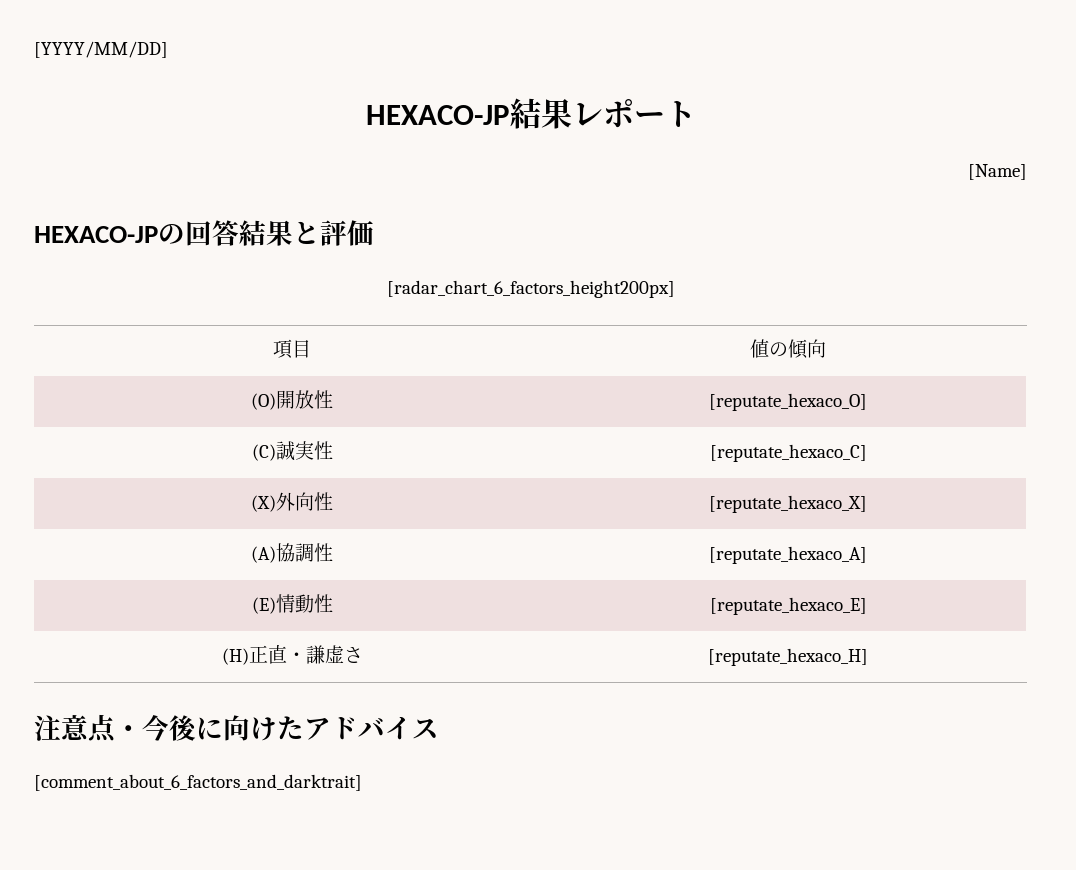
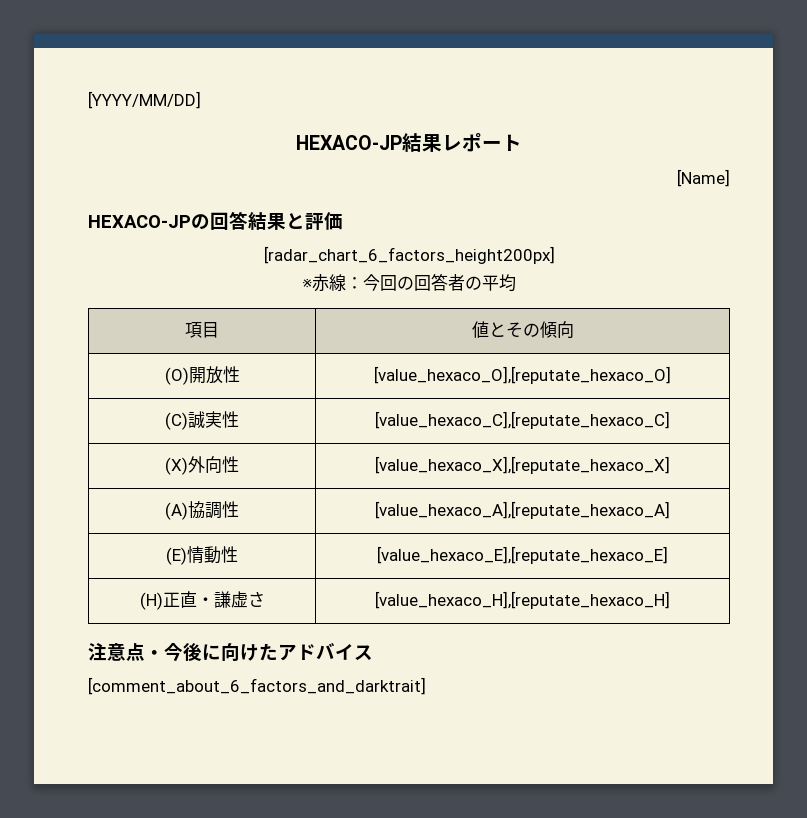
(675, 289) none -> [302,273,516,292] // ※赤線：今回の回答者の平均
(769, 348) none -> [488,322,523,338] とそ
[709,393,867,411] [reputate_hexaco_O] -> [373,366,671,384] [value_hexaco_O],[reputate_hexaco_O]
[709,444,867,462] [reputate_hexaco_C] -> [374,411,670,429] [value_hexaco_C],[reputate_hexaco_C]
[709,495,867,513] [reputate_hexaco_X] -> [374,456,670,474] [value_hexaco_X],[reputate_hexaco_X]
[709,546,867,564] [reputate_hexaco_A] -> [374,501,670,519] [value_hexaco_A],[reputate_hexaco_A]
[709,597,867,615] [reputate_hexaco_E] -> [376,546,668,564] [value_hexaco_E],[reputate_hexaco_E]
[708,648,868,666] [reputate_hexaco_H] -> [374,591,670,609] [value_hexaco_H],[reputate_hexaco_H]

